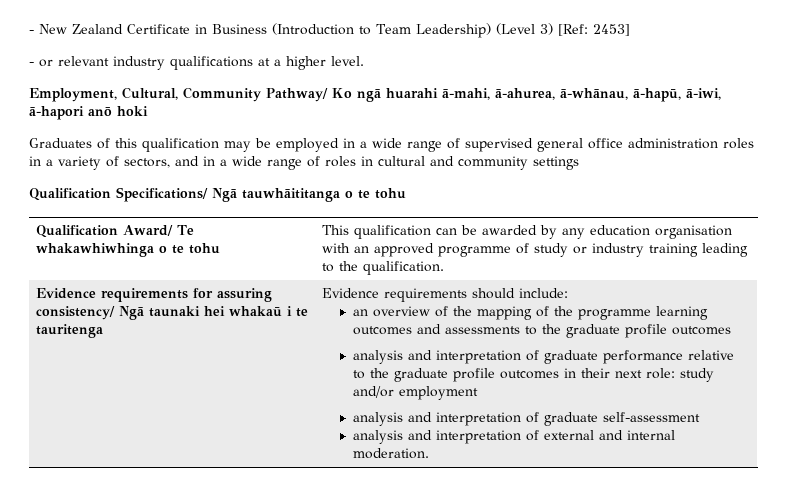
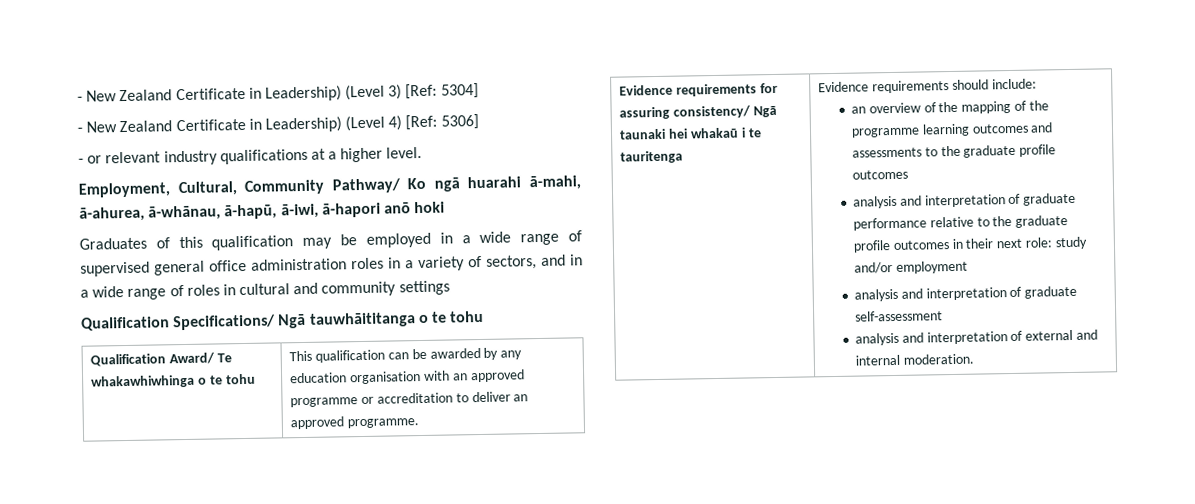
[29,23,630,38] - New Zealand Certificate in Business (Introduction to Team Leadership) (Level 3) [Ref: 2453] -> [77,82,479,102] [77,113,479,133] - New Zealand Certificate in Leadership) (Level 3) [Ref: 5304] // - New Zealand Certificate in Leadership) (Level 4) [Ref: 5306]
[516,243,749,257] [322,261,445,275] of study or industry training leading to the qualification. -> [361,391,529,405] [290,416,420,430] or accreditation to deliver an approved programme.

